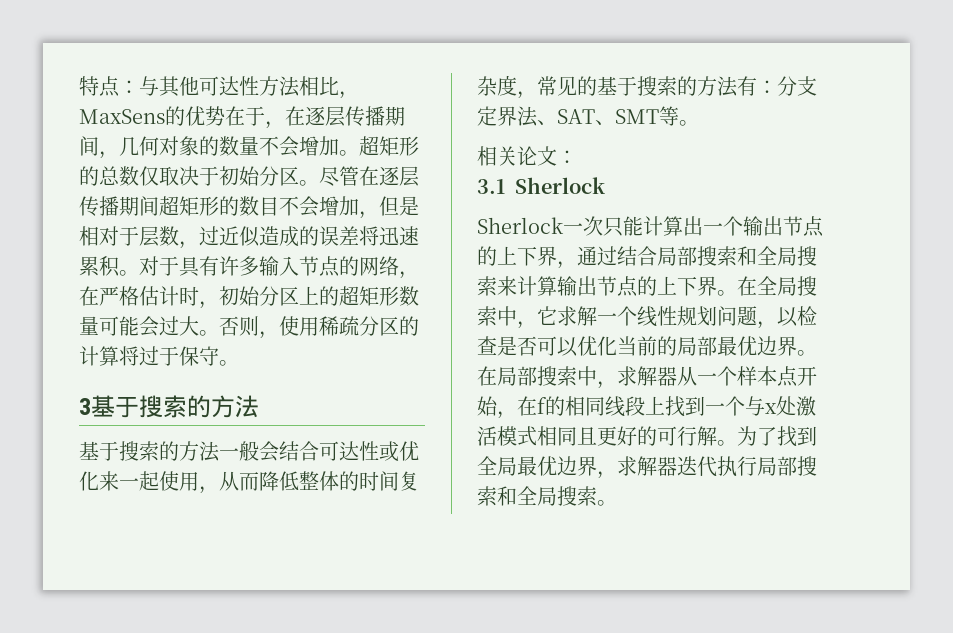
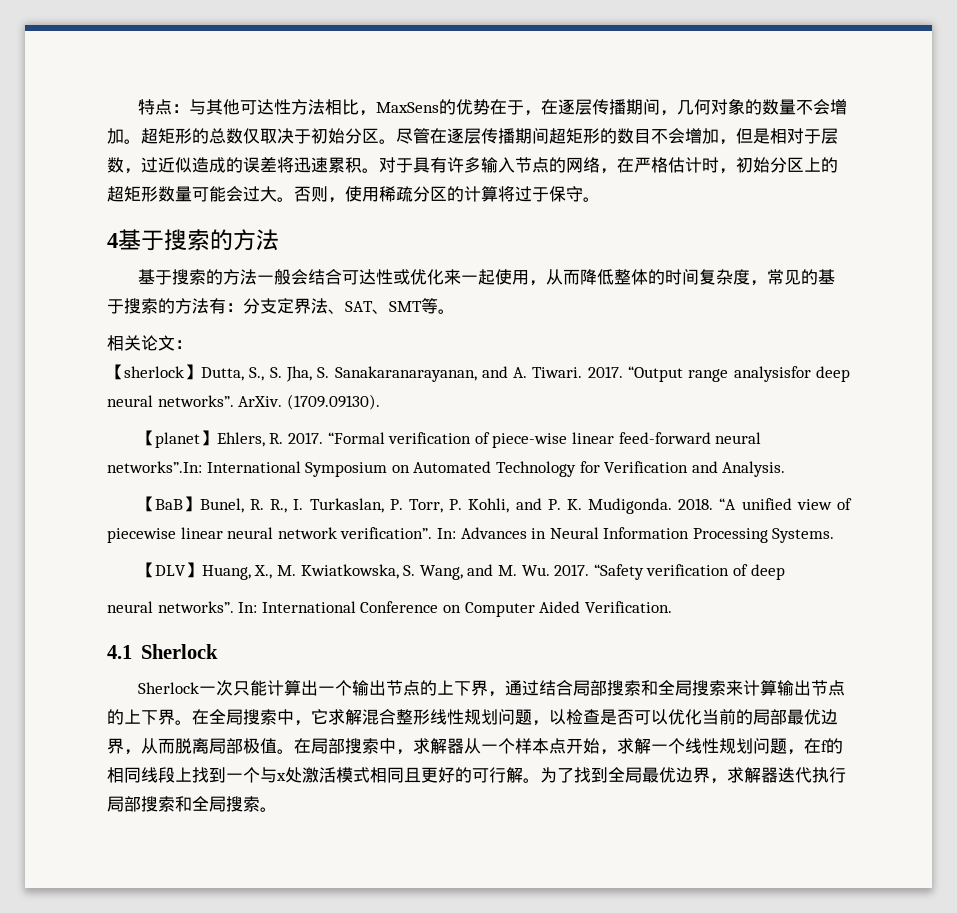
[79,398,91,415] 3 -> [107,233,118,248] 4
[477,179,505,194] 3.1 -> [107,364,850,382] [107,394,380,410] [137,430,762,448] [107,461,786,477] [137,496,852,514] [107,527,835,543] [137,562,785,580] [107,601,672,617] [107,645,132,659] 【sherlock】Dutta, S., S. Jha, S. Sanakaranarayanan, and A. Tiwari. 2017. “Output range analysisfor deep neural networks”. ArXiv. (1709.09130). // 【planet】Ehlers, R. 2017. “Formal verification of piece-wise linear feed-forward neural networks”.In: International Symposium on Automated Technology for Verification and Analysis. // 【BaB】Bunel, R. R., I. Turkaslan, P. Torr, P. Kohli, and P. K. Mudigonda. 2018. “A unified view of piecewise linear neural network verification”. In: Advances in Neural Information Processing Systems. // 【DLV】Huang, X., M. Kwiatkowska, S. Wang, and M. Wu. 2017. “Safety verification of deep // neural networks”. In: International Conference on Computer Aided Verification. // 4.1
[597,306,637,326] 一个 -> [362,709,430,725] 混合整形
(797, 346) none -> [124,738,277,755] ，从而脱离局部极值
(517, 415) none -> [617,738,804,755] 求解一个线性规划问题，

